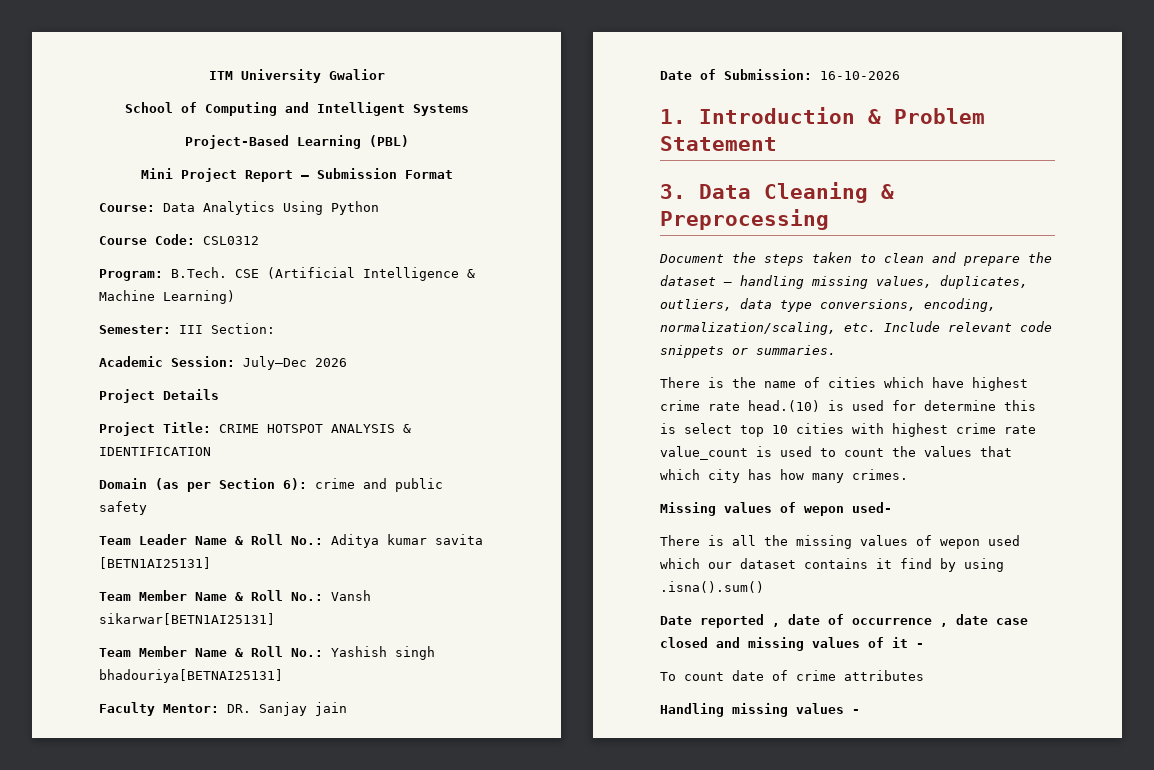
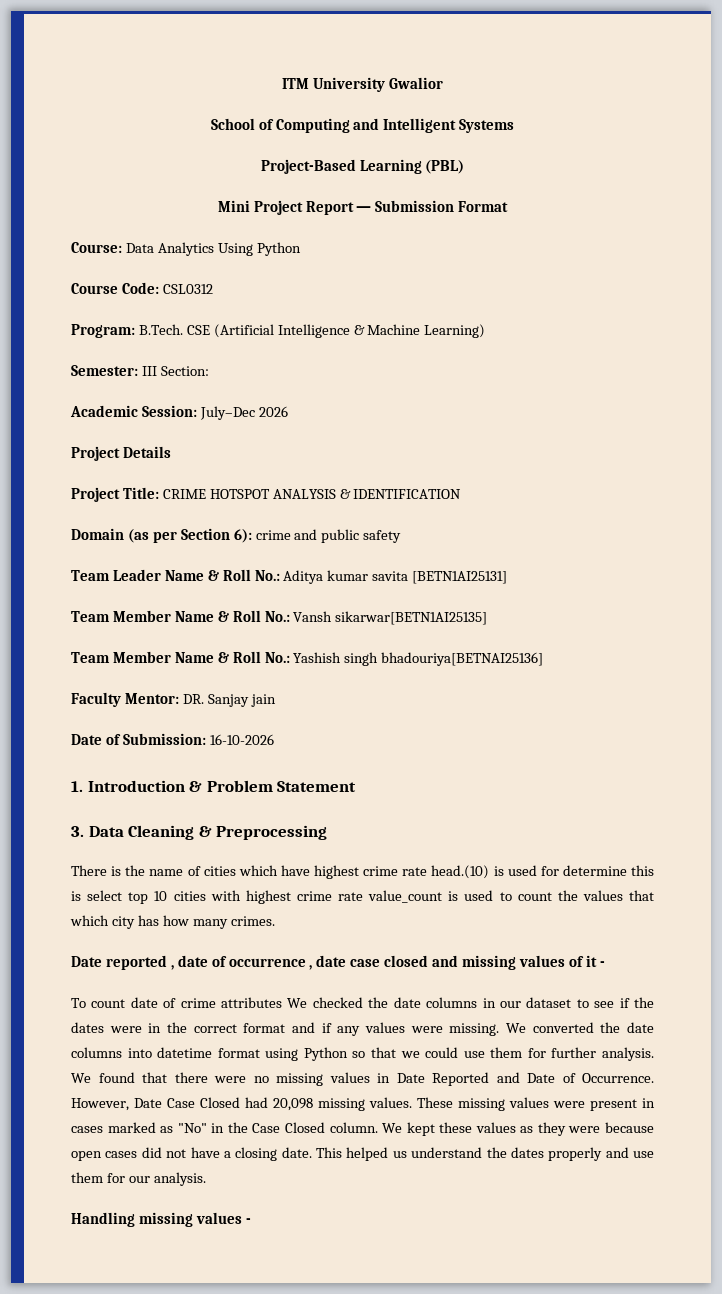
[99,613,275,625] sikarwar[BETN1AI25131] -> [335,611,488,625] sikarwar[BETN1AI25135]
[99,669,283,683] bhadouriya[BETNAI25131] -> [381,652,544,666] bhadouriya[BETNAI25136]
[659,252,1052,266] [660,275,1028,289] [660,298,996,312] [660,321,1052,335] [660,345,836,358] // Document the steps taken to clean and prepare the dataset — handling missing values, duplicates, outliers, data type conversions, encoding, normalization/scaling, etc. Include relevant code snippets or summaries. -> (328, 832) none
[660,502,892,516] [660,535,1020,549] [660,558,1004,572] [660,581,764,593] // Missing values of wepon used- // There is all the missing values of wepon used which our dataset contains it find by using .isna().sum() -> (275, 921) none
(924, 675) none -> [287,997,655,1008] [71,1022,654,1036] [71,1047,654,1061] [71,1072,654,1086] [71,1097,655,1111] [71,1122,654,1136] [71,1147,654,1161] [71,1172,206,1186] We checked the date columns in our dataset to see if the dates were in the correct format and if any values were missing. We converted the date columns into datetime format using Python so that we could use them for further analysis. We found that there were no missing values in Date Reported and Date of Occurrence. However, Date Case Closed had 20,098 missing values. These missing values were present in cases marked as "No" in the Case Closed column. We kept these values as they were because open cases did not have a closing date. This helped us understand the dates properly and use them for our analysis.

